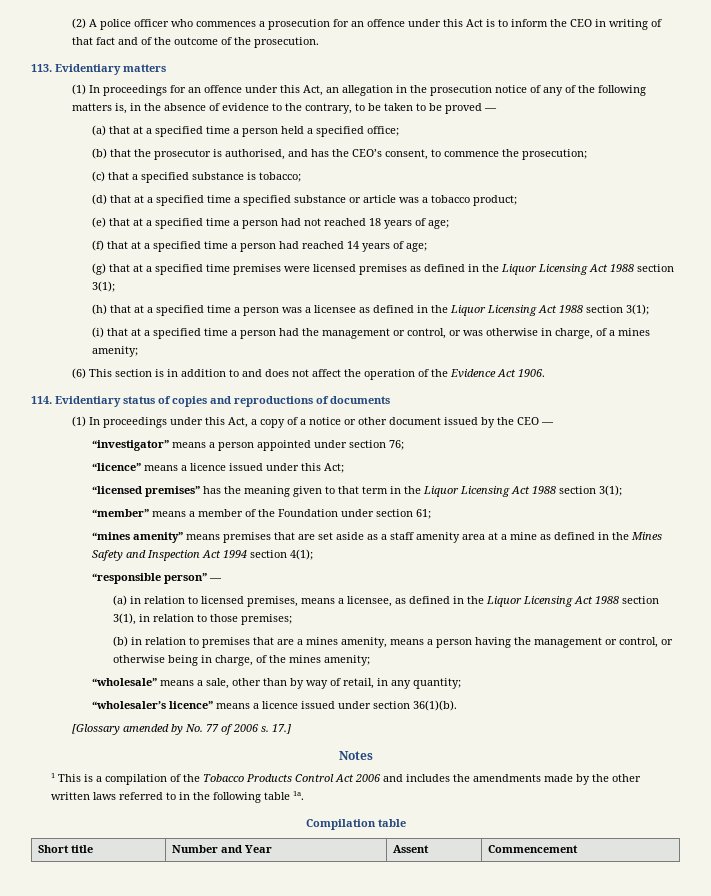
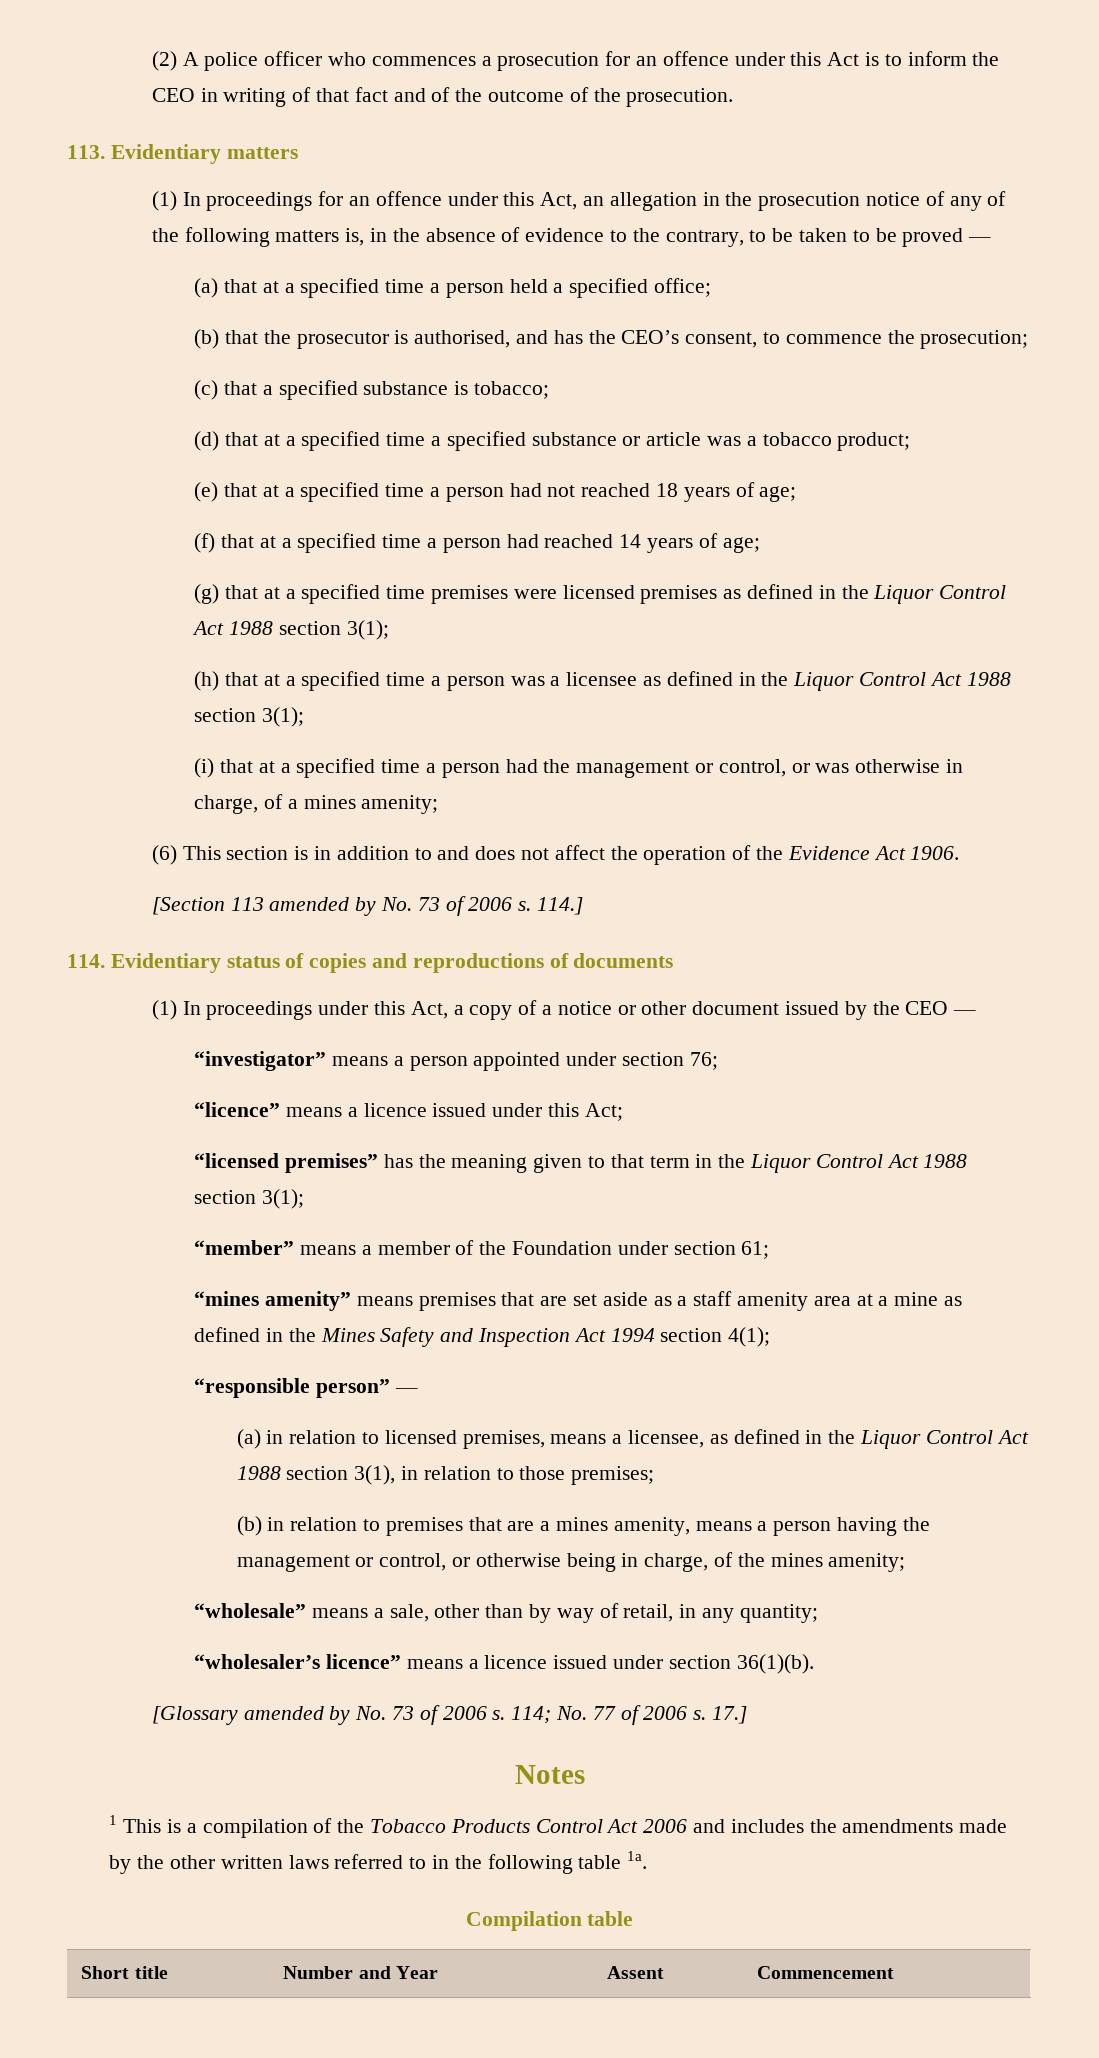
[538,264,589,275] Licensing -> [939,585,1007,599] Control
[487,305,538,316] Licensing -> [859,672,927,686] Control
(545, 373) none -> [151,896,584,916] // [Section 113 amended by No. 73 of 2006 s. 114.]
[460,486,511,497] Licensing -> [815,1154,883,1168] Control
[522,596,573,607] Licensing -> [925,1430,993,1444] Control
(203, 728) none -> [392,1705,588,1725] 73 of 2006 s. 114; No.

